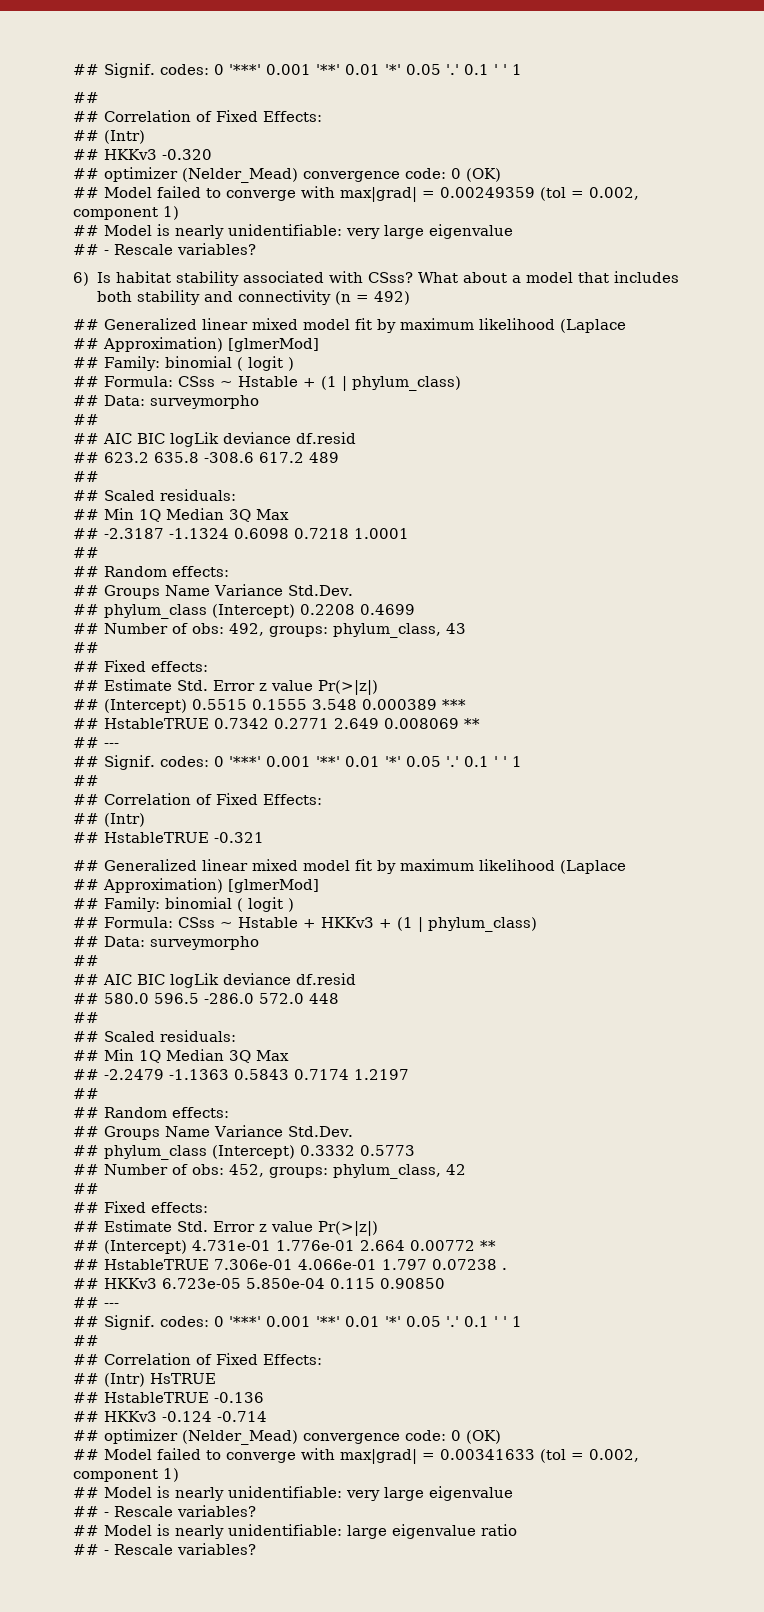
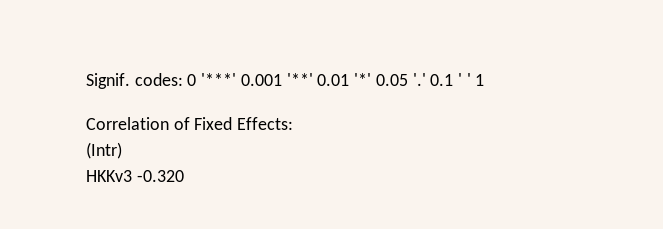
[73,64,99,75] ## -> (86, 81) none
[73,92,99,103] [73,110,322,122] [73,130,145,144] [73,149,99,160] ## // ## Correlation of Fixed Effects: // ## (Intr) // ## -> [86,117,294,130] [86,142,122,159] Correlation of Fixed Effects: // (Intr) //
[73,167,501,183] [73,186,639,202] [73,206,179,220] [73,224,513,239] [73,243,256,255] [73,271,679,286] [96,290,410,305] [73,318,626,333] [73,337,319,352] [73,356,294,371] [73,376,461,391] [73,395,259,409] [73,414,99,425] [73,432,356,447] [73,452,339,463] [73,471,99,482] [73,489,236,501] [73,508,289,522] [73,528,409,539] [73,547,99,558] [73,566,229,577] [73,584,353,599] [73,604,415,619] [73,623,466,638] [73,642,99,653] [73,660,208,672] [73,679,378,695] [73,699,466,713] [73,718,480,729] [73,737,119,748] [73,755,522,770] [73,775,99,786] [73,793,322,805] [73,813,145,827] [73,832,264,843] [73,859,626,874] [73,878,319,893] [73,897,294,912] [73,917,537,932] [73,936,259,950] [73,955,99,966] [73,973,356,988] [73,993,339,1004] [73,1012,99,1023] [73,1030,236,1042] [73,1049,289,1063] [73,1069,409,1080] [73,1088,99,1099] [73,1107,229,1118] [73,1125,353,1140] [73,1145,415,1160] [73,1164,466,1179] [73,1183,99,1194] [73,1201,208,1213] [73,1220,378,1236] [73,1240,496,1254] [73,1259,507,1270] [73,1278,445,1289] [73,1297,119,1308] [73,1315,522,1330] [73,1335,99,1346] [73,1353,322,1365] [73,1373,216,1387] [73,1392,264,1403] [73,1411,267,1422] [73,1429,501,1445] [73,1448,639,1464] [73,1468,179,1482] [73,1486,513,1501] [73,1505,256,1517] [73,1524,517,1539] [73,1543,256,1555] // ## optimizer (Nelder_Mead) convergence code: 0 (OK) // ## Model failed to converge with max|grad| = 0.00249359 (tol = 0.002, component 1) // ## Model is nearly unidentifiable: very large eigenvalue // ## - Rescale variables? // 6) Is habitat stability associated with CSss? What about a model that includes both stability and connectivity (n = 492) // ## Generalized linear mixed model fit by maximum likelihood (Laplace // ## Approximation) [glmerMod] // ## Family: binomial ( logit ) // ## Formula: CSss ~ Hstable + (1 | phylum_class) // ## Data: surveymorpho // ## // ## AIC BIC logLik deviance df.resid // ## 623.2 635.8 -308.6 617.2 489 // ## // ## Scaled residuals: // ## Min 1Q Median 3Q Max // ## -2.3187 -1.1324 0.6098 0.7218 1.0001 // ## // ## Random effects: // ## Groups Name Variance Std.Dev. // ## phylum_class (Intercept) 0.2208 0.4699 // ## Number of obs: 492, groups: phylum_class, 43 // ## // ## Fixed effects: // ## Estimate Std. Error z value Pr(>|z|) // ## (Intercept) 0.5515 0.1555 3.548 0.000389 *** // ## HstableTRUE 0.7342 0.2771 2.649 0.008069 ** // ## --- // ## Signif. codes: 0 '***' 0.001 '**' 0.01 '*' 0.05 '.' 0.1 ' ' 1 // ## // ## Correlation of Fixed Effects: // ## (Intr) // ## HstableTRUE -0.321 // ## Generalized linear mixed model fit by maximum likelihood (Laplace // ## Approximation) [glmerMod] // ## Family: binomial ( logit ) // ## Formula: CSss ~ Hstable + HKKv3 + (1 | phylum_class) // ## Data: surveymorpho // ## // ## AIC BIC logLik deviance df.resid // ## 580.0 596.5 -286.0 572.0 448 // ## // ## Scaled residuals: // ## Min 1Q Median 3Q Max // ## -2.2479 -1.1363 0.5843 0.7174 1.2197 // ## // ## Random effects: // ## Groups Name Variance Std.Dev. // ## phylum_class (Intercept) 0.3332 0.5773 // ## Number of obs: 452, groups: phylum_class, 42 // ## // ## Fixed effects: // ## Estimate Std. Error z value Pr(>|z|) // ## (Intercept) 4.731e-01 1.776e-01 2.664 0.00772 ** // ## HstableTRUE 7.306e-01 4.066e-01 1.797 0.07238 . // ## HKKv3 6.723e-05 5.850e-04 0.115 0.90850 // ## --- // ## Signif. codes: 0 '***' 0.001 '**' 0.01 '*' 0.05 '.' 0.1 ' ' 1 // ## // ## Correlation of Fixed Effects: // ## (Intr) HsTRUE // ## HstableTRUE -0.136 // ## HKKv3 -0.124 -0.714 // ## optimizer (Nelder_Mead) convergence code: 0 (OK) // ## Model failed to converge with max|grad| = 0.00341633 (tol = 0.002, component 1) // ## Model is nearly unidentifiable: very large eigenvalue // ## - Rescale variables? // ## Model is nearly unidentifiable: large eigenvalue ratio // ## - Rescale variables? -> (184, 176) none

